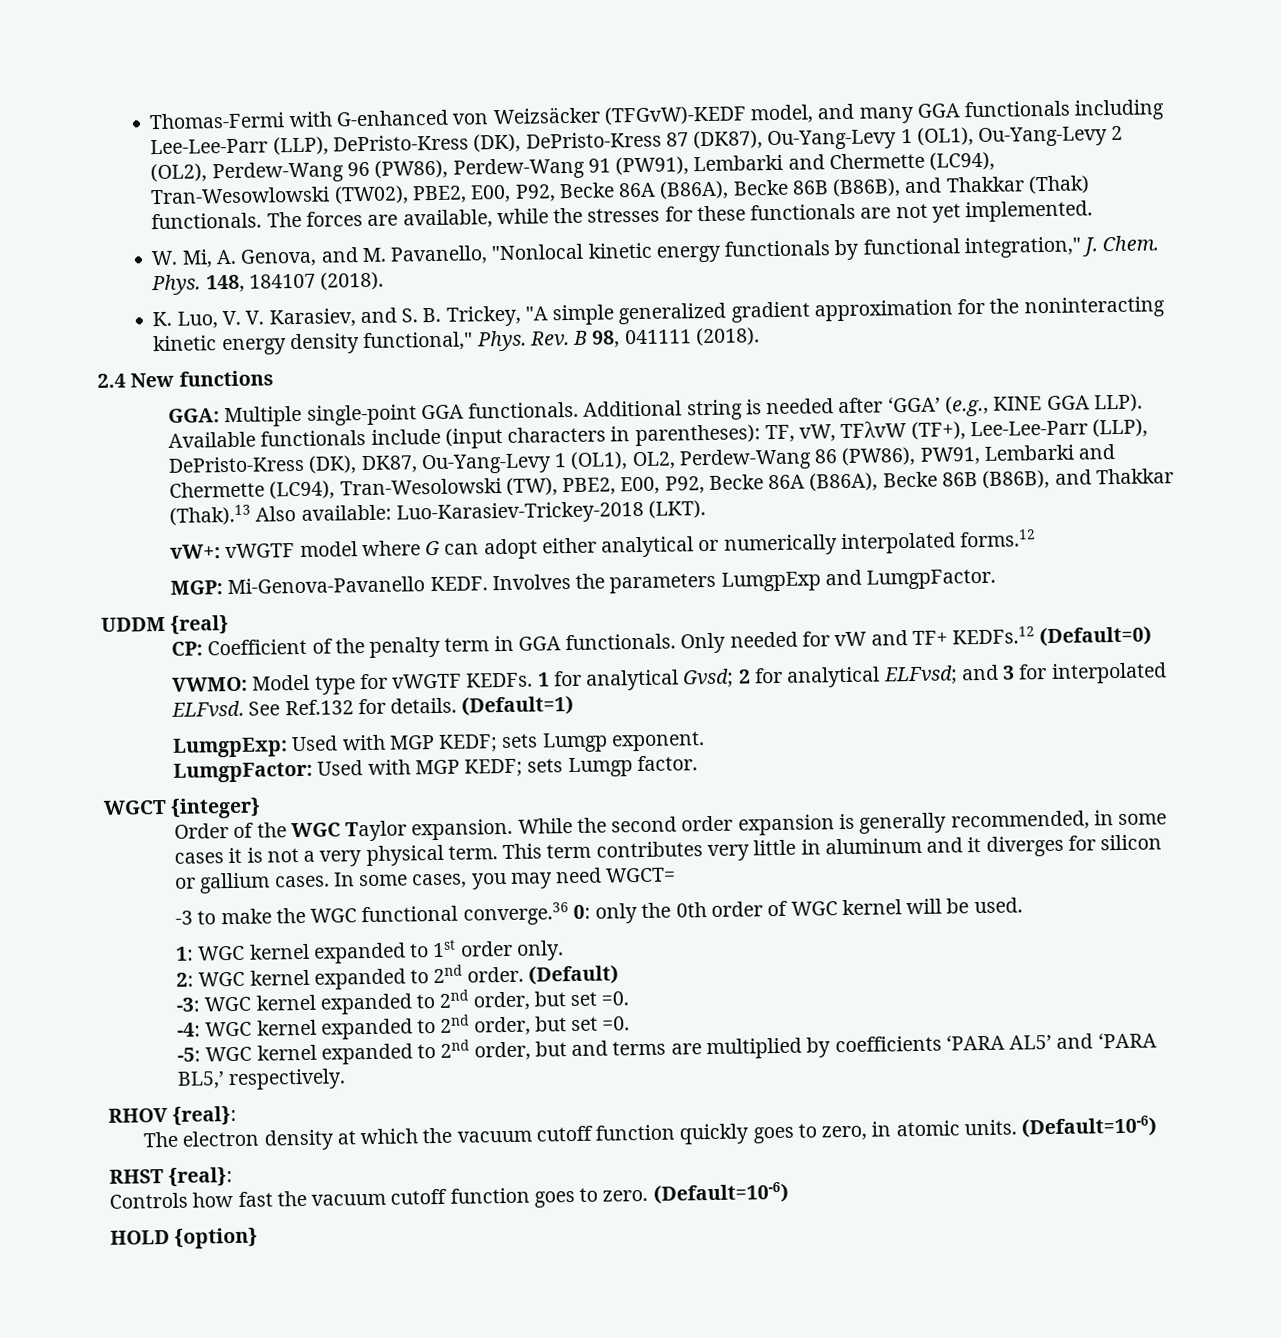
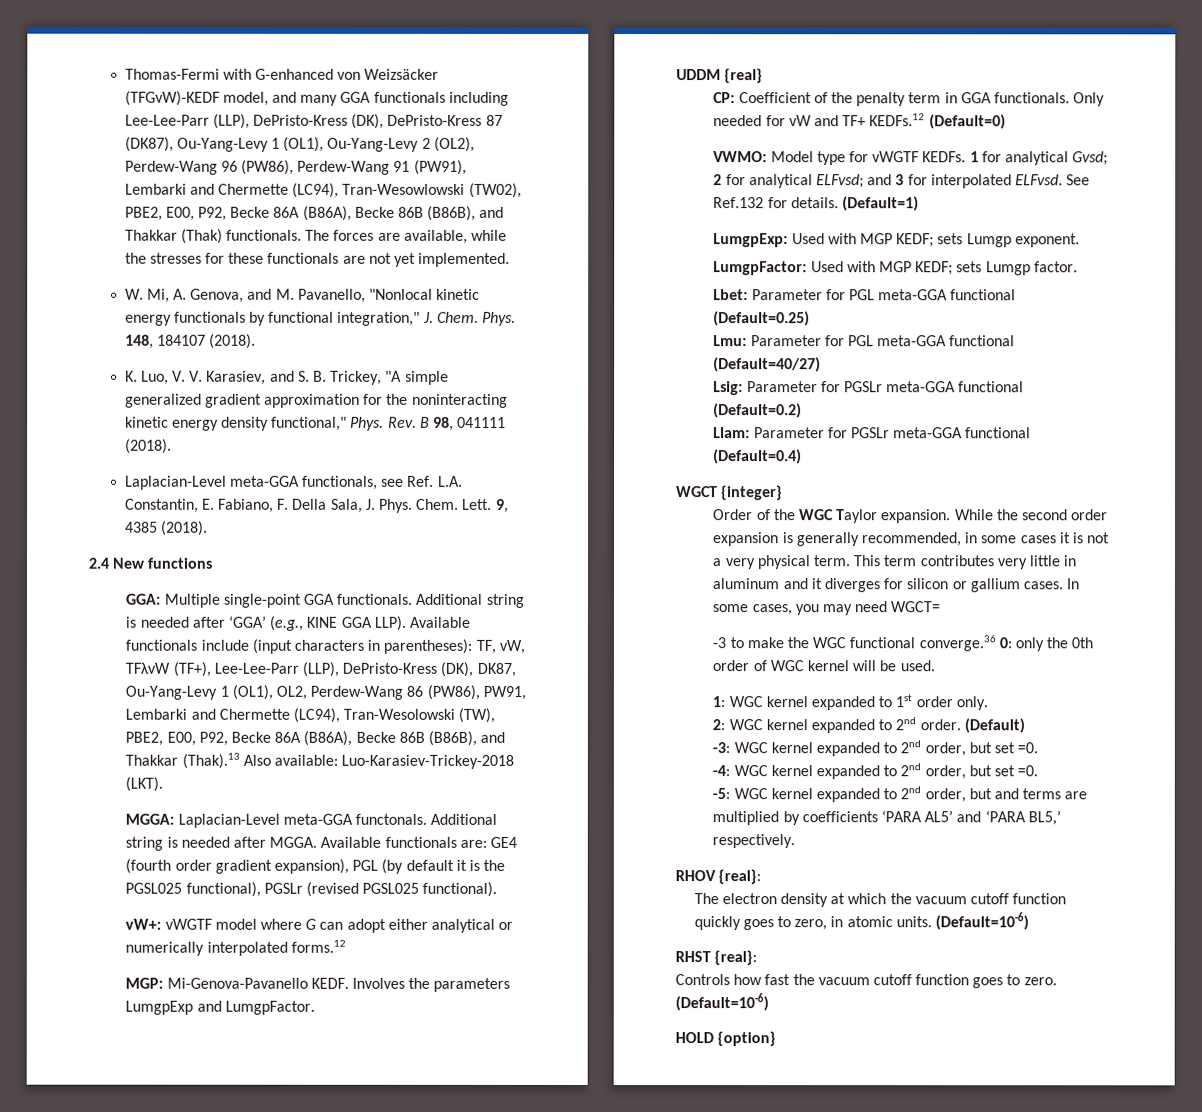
(760, 337) none -> [124,475,463,490] [124,498,509,513] [124,520,208,536] // Laplacian-Level meta-GGA functionals, see Ref. L.A. Constantin, E. Fabiano, F. Della Sala, J. Phys. Chem. Lett. 9, 4385 (2018).
(707, 509) none -> [125,813,498,828] [125,836,517,851] [125,858,506,874] [125,881,498,897] // MGGA: Laplacian-Level meta-GGA functonals. Additional string is needed after MGGA. Available functionals are: GE4 (fourth order gradient expansion), PGL (by default it is the PGSL025 functional), PGSLr (revised PGSL025 functional).
(698, 763) none -> [713,289,1017,301] [713,311,811,327] [713,335,1016,347] [713,357,822,373] [713,381,1025,396] [713,403,803,419] [713,427,1032,439] [713,449,803,465] // Lbet: Parameter for PGL meta-GGA functional (Default=0.25) // Lmu: Parameter for PGL meta-GGA functional (Default=40/27) // Lsig: Parameter for PGSLr meta-GGA functional (Default=0.2) // Llam: Parameter for PGSLr meta-GGA functional (Default=0.4)

